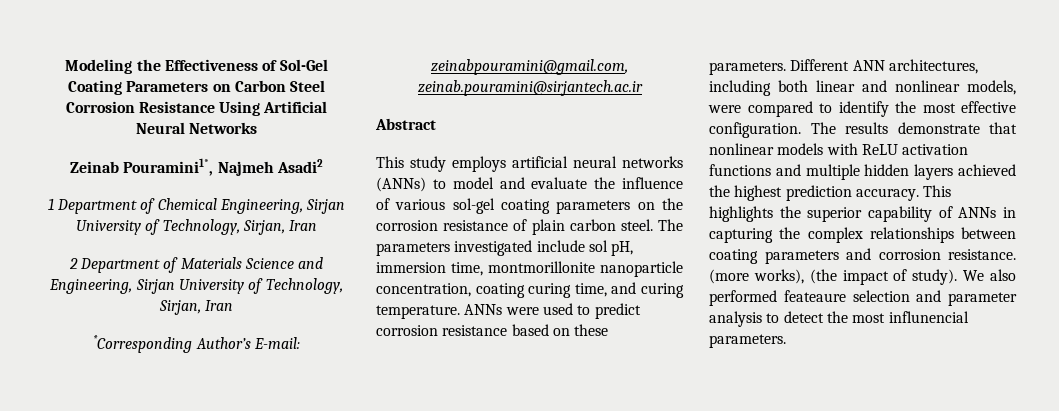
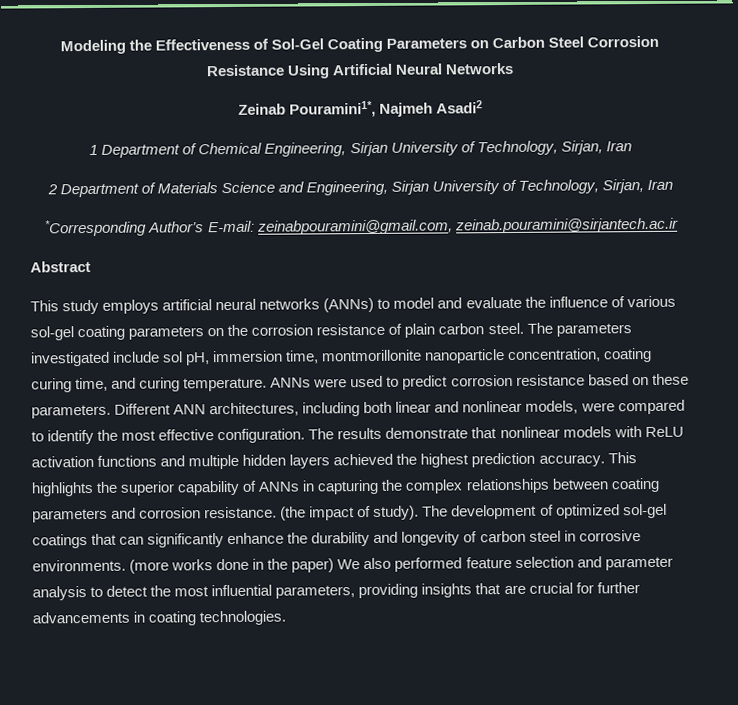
[709,269,804,284] (more works), -> (278, 512) none
(958, 277) none -> [422,503,667,520] [32,530,641,549] [32,558,335,574] The development of optimized sol-gel coatings that can significantly enhance the durability and longevity of carbon steel in corrosive environments. (more works done in the paper)
[783,290,846,302] feateaure -> [465,556,512,569] feature
[888,311,969,323] [709,334,786,348] influnencial parameters. -> [211,582,640,599] [32,610,287,626] influential parameters, providing insights that are crucial for further advancements in coating technologies.

